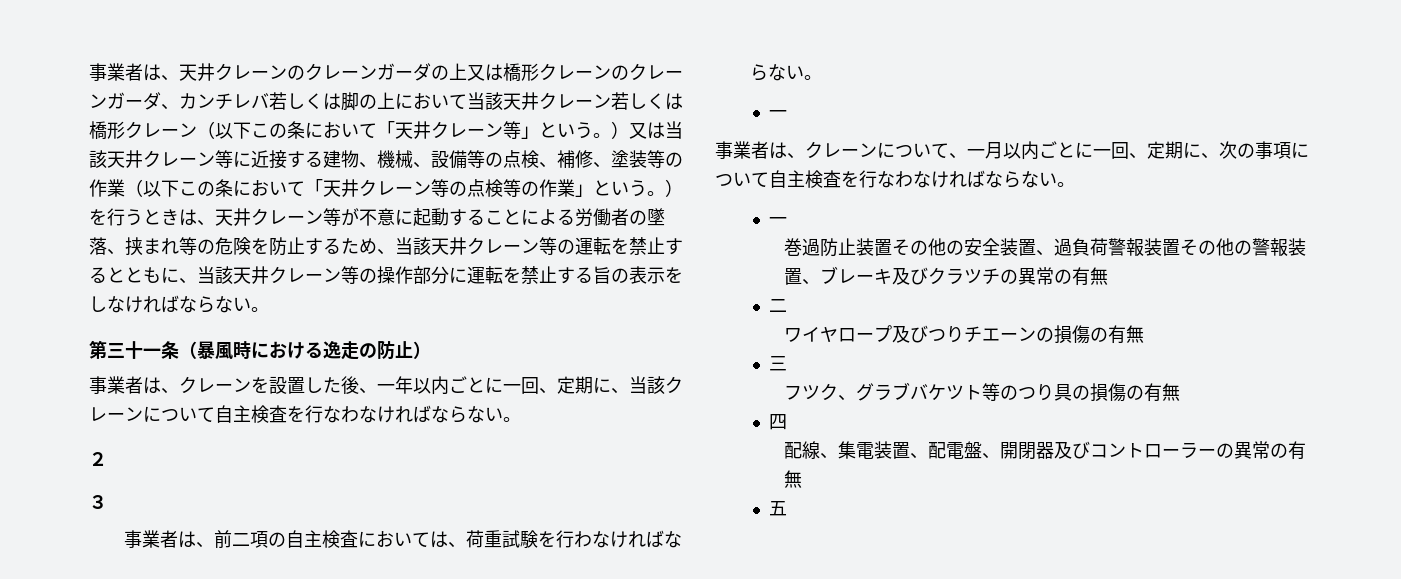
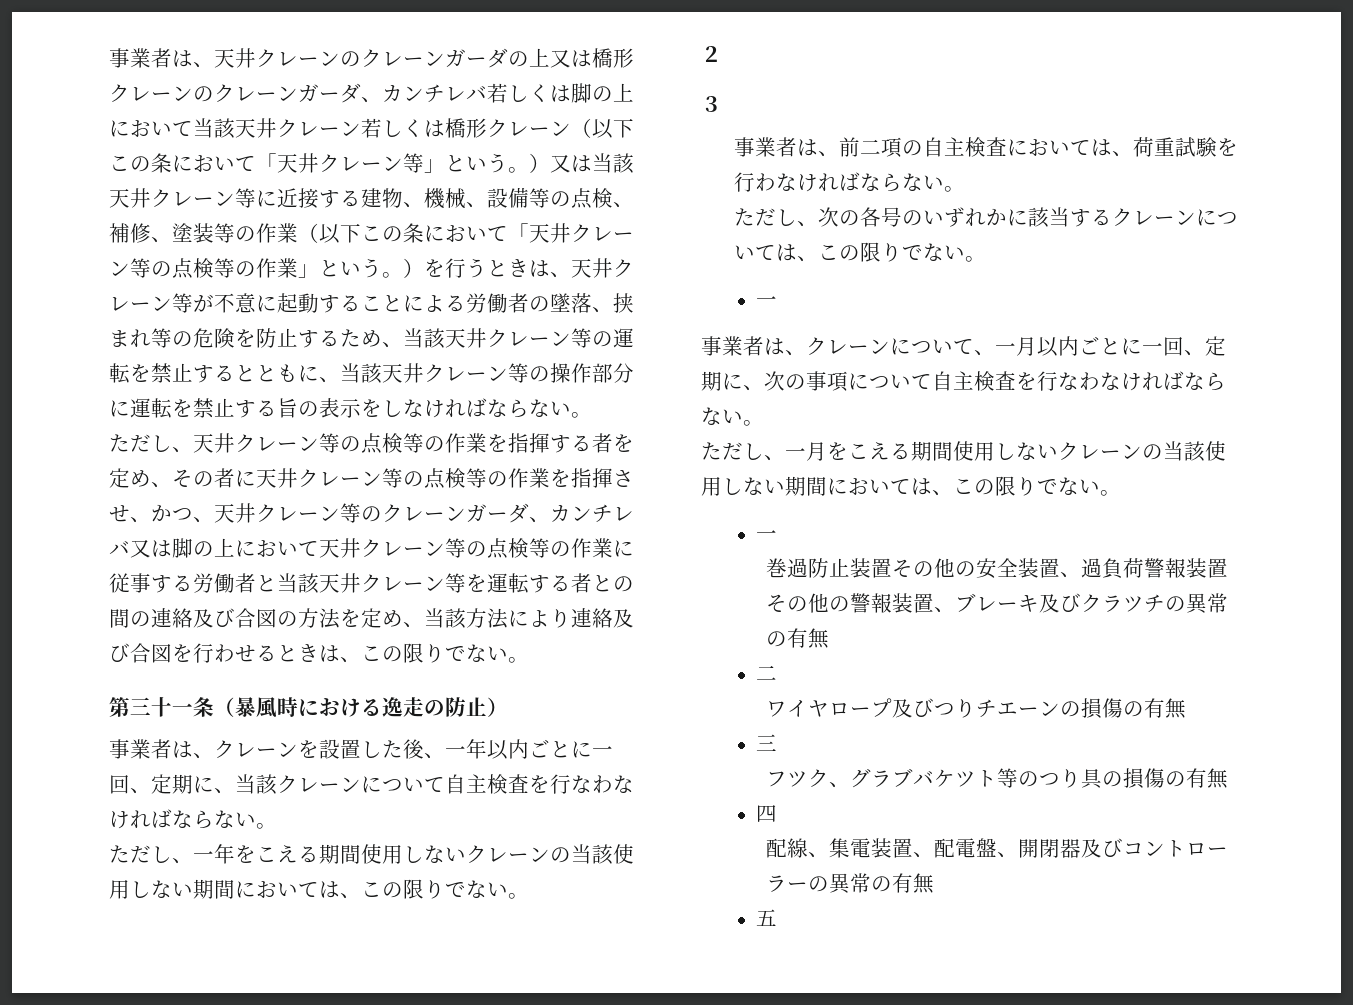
(269, 309) none -> [109,433,634,454] [109,468,634,489] [109,503,634,523] [109,538,634,559] [109,573,634,594] [109,608,634,629] [109,643,529,663] // ただし、天井クレーン等の点検等の作業を指揮する者を定め、その者に天井クレーン等の点検等の作業を指揮させ、かつ、天井クレーン等のクレーンガーダ、カンチレバ又は脚の上において天井クレーン等の点検等の作業に従事する労働者と当該天井クレーン等を運転する者との間の連絡及び合図の方法を定め、当該方法により連絡及び合図を行わせるときは、この限りでない。
(521, 419) none -> [109,844,634,865] [109,879,529,899] // ただし、一年をこえる期間使用しないクレーンの当該使用しない期間においては、この限りでない。
(822, 77) none -> [733,207,1238,228] [733,242,986,262] // ただし、次の各号のいずれかに該当するクレーンについては、この限りでない。
(1075, 184) none -> [701,441,1226,462] [701,476,1121,496] // ただし、一月をこえる期間使用しないクレーンの当該使用しない期間においては、この限りでない。

